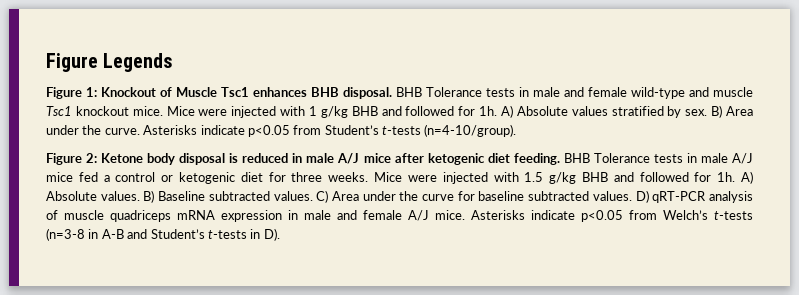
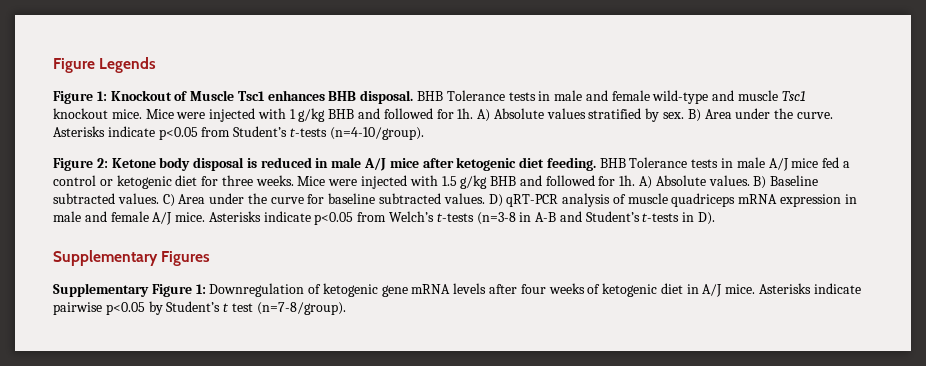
(280, 234) none -> [53,250,211,266] [53,283,861,297] [53,301,346,315] // Supplementary Figures // Supplementary Figure 1: Downregulation of ketogenic gene mRNA levels after four weeks of ketogenic diet in A/J mice. Asterisks indicate pairwise p<0.05 by Student’s t test (n=7-8/group).

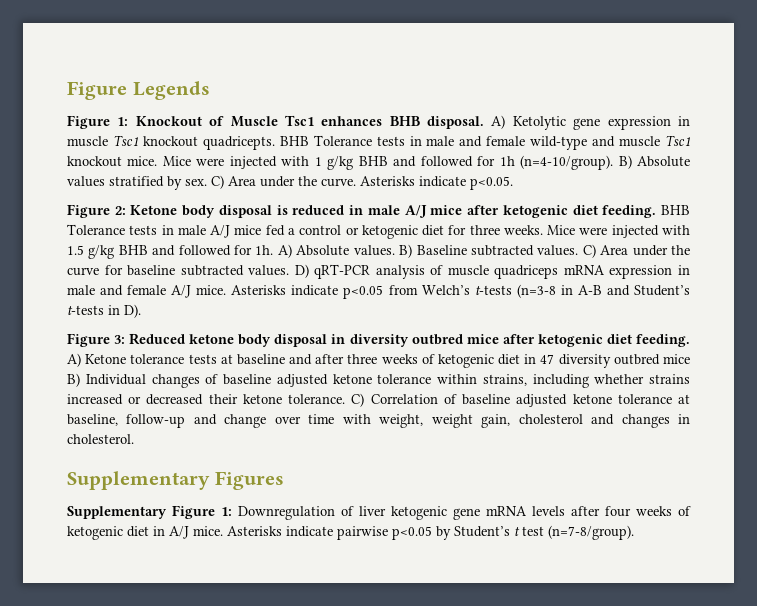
(414, 97) none -> [491,115,690,130] [67,135,275,150] A) Ketolytic gene expression in muscle Tsc1 knockout quadricepts.
[457,108,491,122] 1h. A) -> [499,155,632,170] 1h (n=4-10/group). B)
[687,109,701,122] B) -> [211,175,224,189] C)
[158,126,424,140] p<0.05 from Student’s t-tests (n=4-10/group). -> [470,176,513,190] p<0.05.
(716, 218) none -> [67,333,691,347] [67,353,690,368] [67,373,690,388] [67,393,690,407] [67,414,690,428] [67,434,134,444] // Figure 3: Reduced ketone body disposal in diversity outbred mice after ketogenic diet feeding. A) Ketone tolerance tests at baseline and after three weeks of ketogenic diet in 47 diversity outbred mice B) Individual changes of baseline adjusted ketone tolerance within strains, including whether strains increased or decreased their ketone tolerance. C) Correlation of baseline adjusted ketone tolerance at baseline, follow-up and change over time with weight, weight gain, cholesterol and changes in cholesterol.
(322, 289) none -> [359,506,386,516] liver

